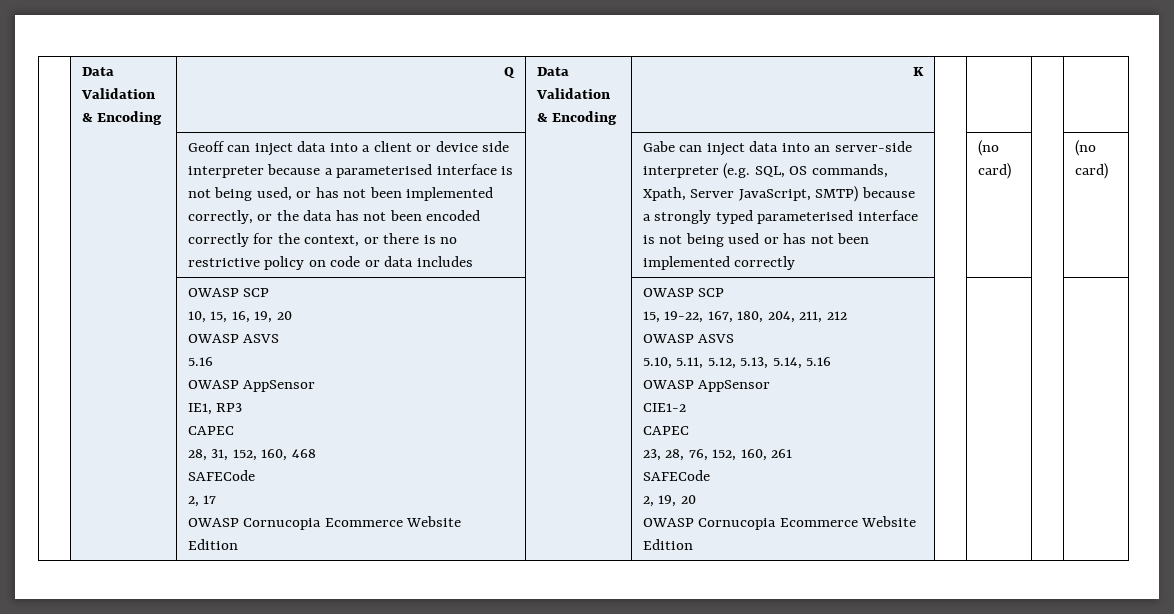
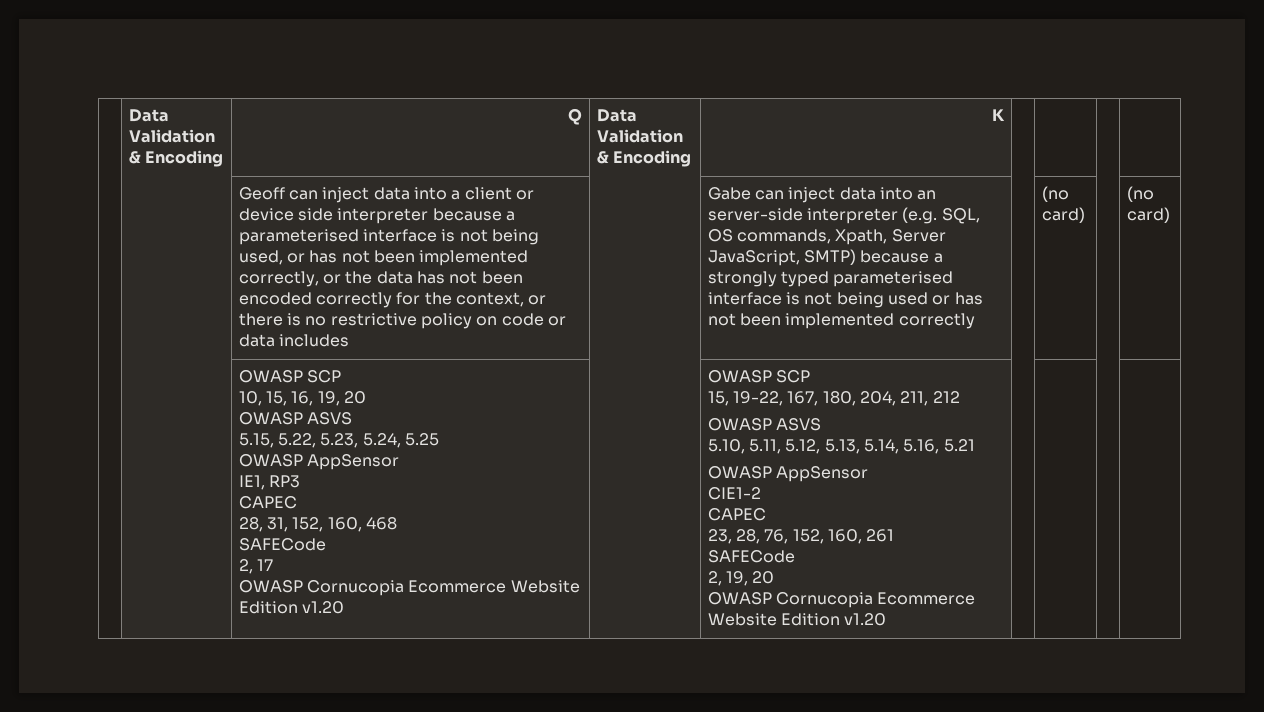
[187,357,213,366] 5.16 -> [238,433,440,448] 5.15, 5.22, 5.23, 5.24, 5.25
(238, 544) none -> [302,601,345,614] v1.20
[806,357,832,366] 5.16 -> [903,439,975,454] 5.16, 5.21
(693, 544) none -> [844,613,887,626] v1.20

